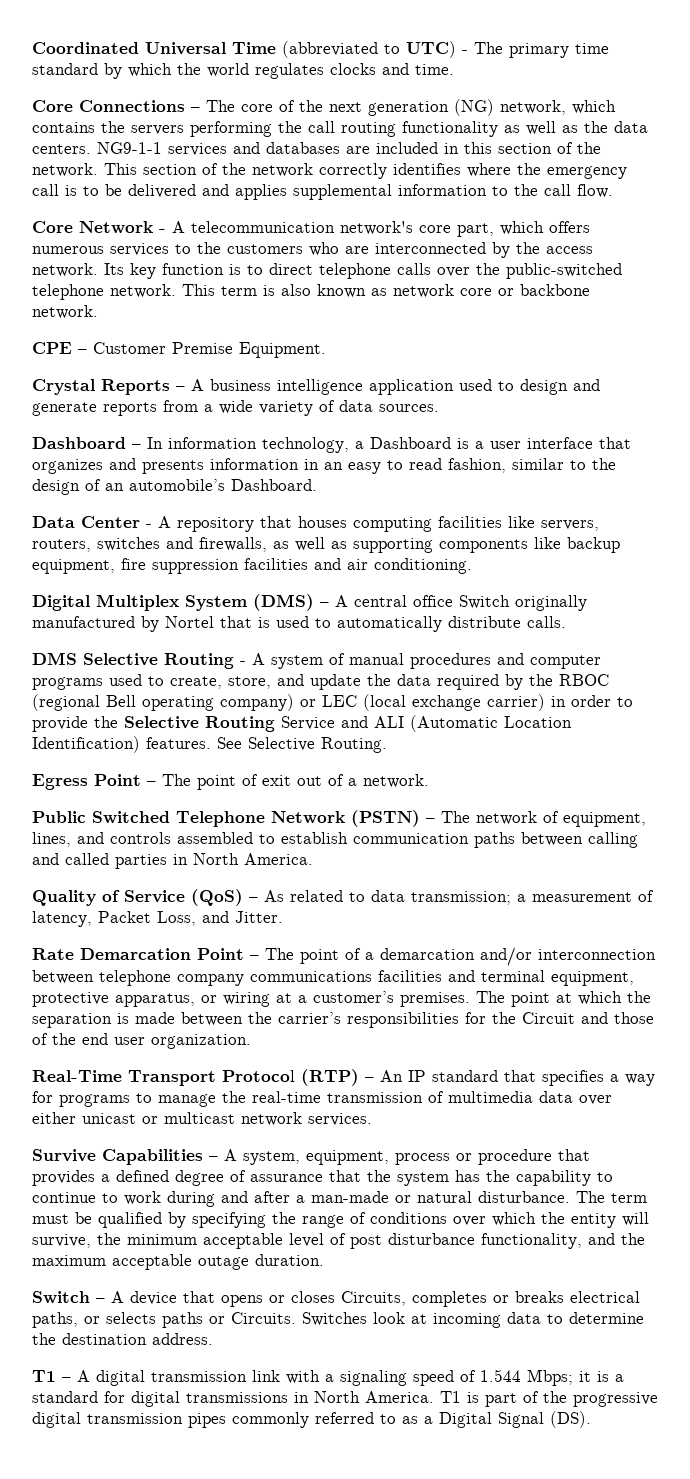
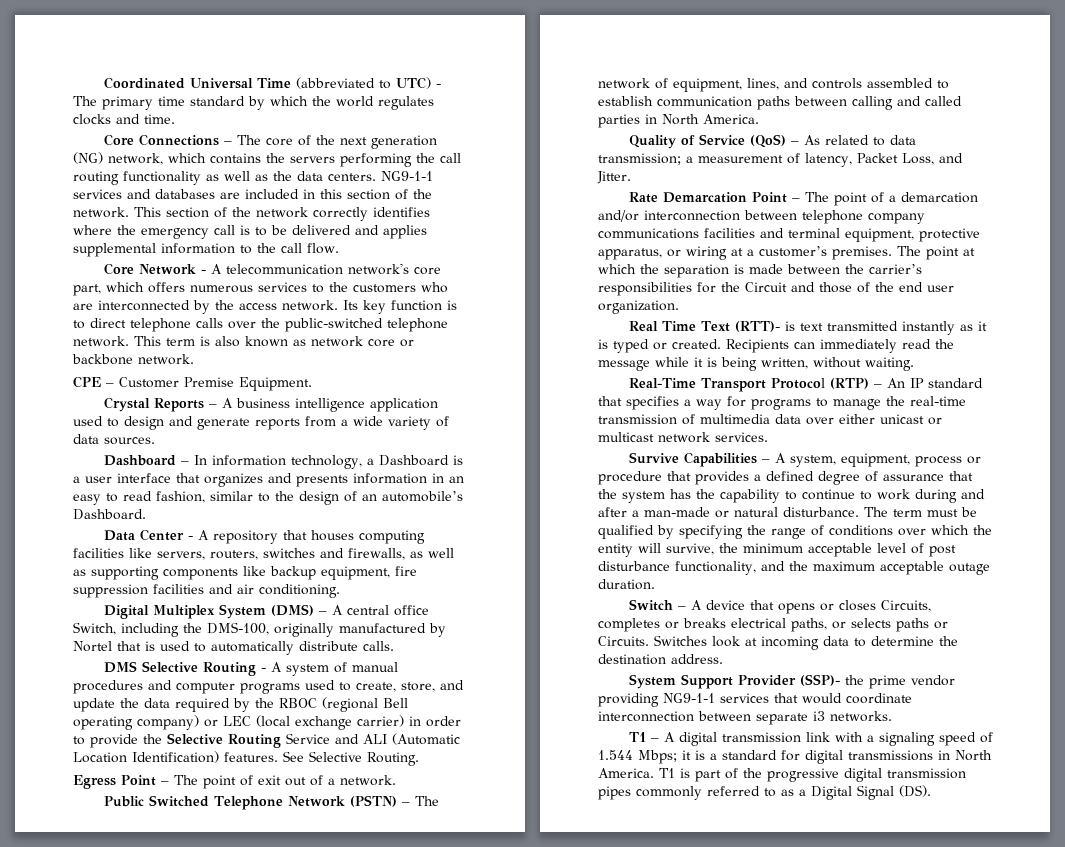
[459,595,510,609] Switch -> [73,622,269,637] Switch, including the DMS-100,
(251, 1041) none -> [629,321,988,335] [598,339,954,353] [598,357,914,371] // Real Time Text (RTT)- is text transmitted instantly as it is typed or created. Recipients can immediately read the message while it is being written, without waiting.
(213, 1339) none -> [629,674,956,689] [598,693,912,707] [598,711,892,725] // System Support Provider (SSP)- the prime vendor providing NG9-1-1 services that would coordinate interconnection between separate i3 networks.

